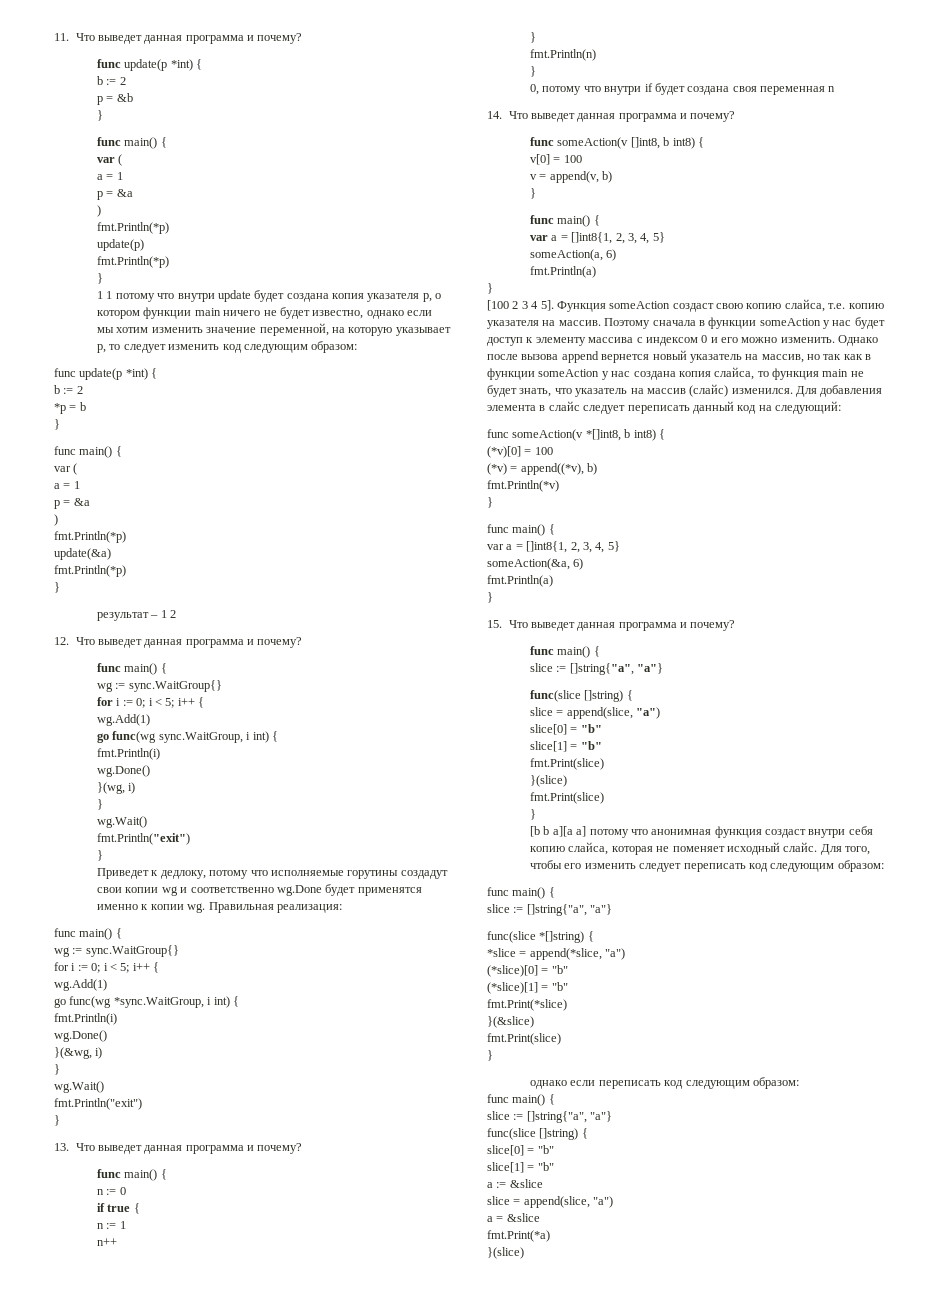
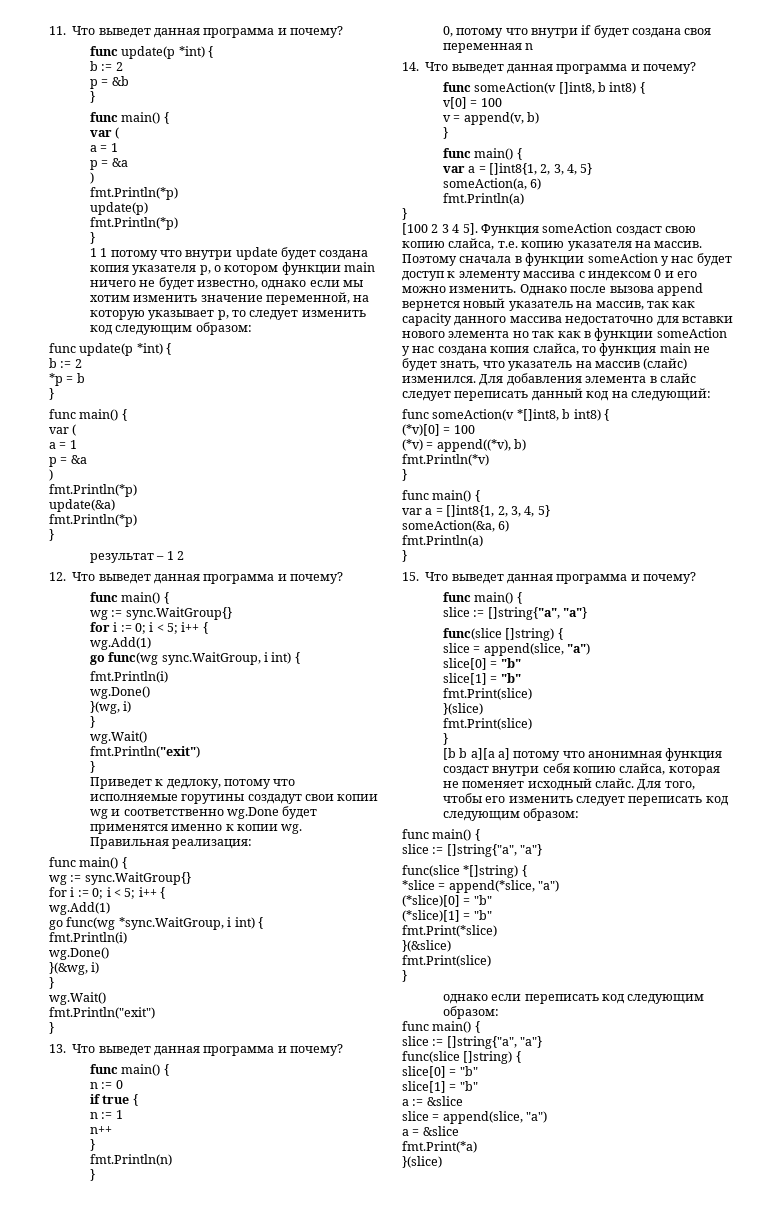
(804, 358) none -> [646,301,696,308] [402,313,733,326] [402,331,510,338] так как capacity данного массива недостаточно для вставки нового элемента

